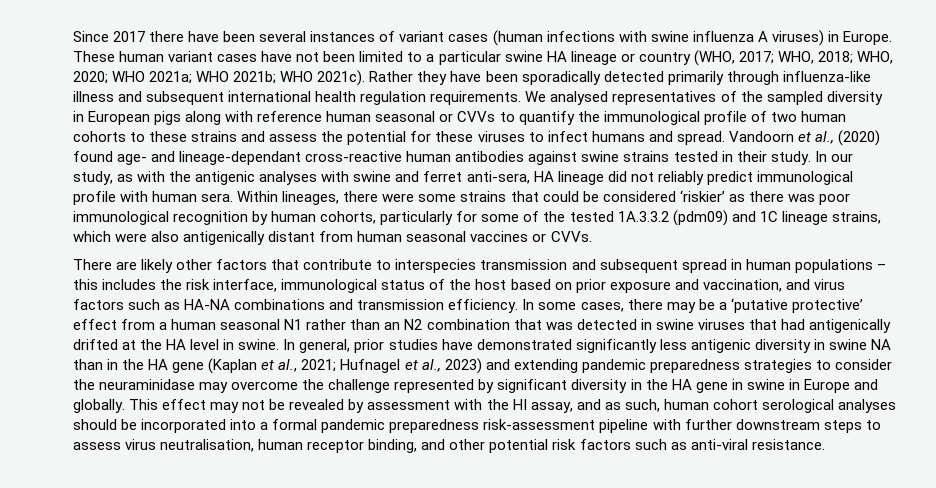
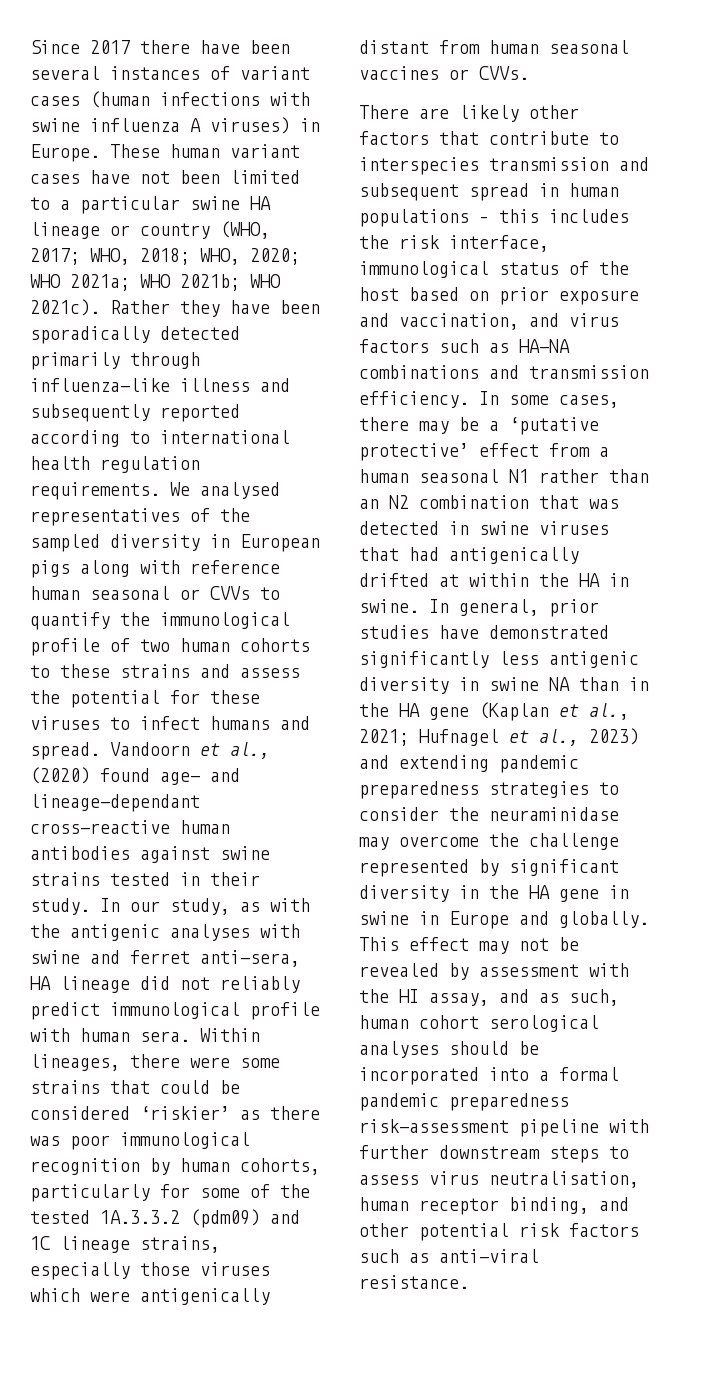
[146,91,225,105] subsequent -> [30,404,240,422] [30,430,150,447] subsequently reported according to
(881, 217) none -> [30,1262,270,1280] especially those viruses
[151,231,180,242] also -> (130, 1296) none
[140,339,220,350] the HA level -> [469,573,600,587] within the HA

